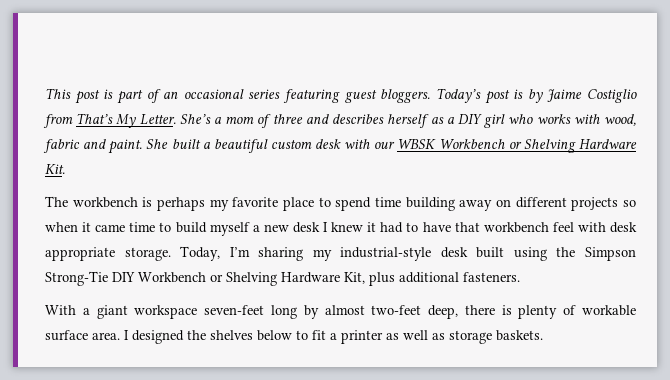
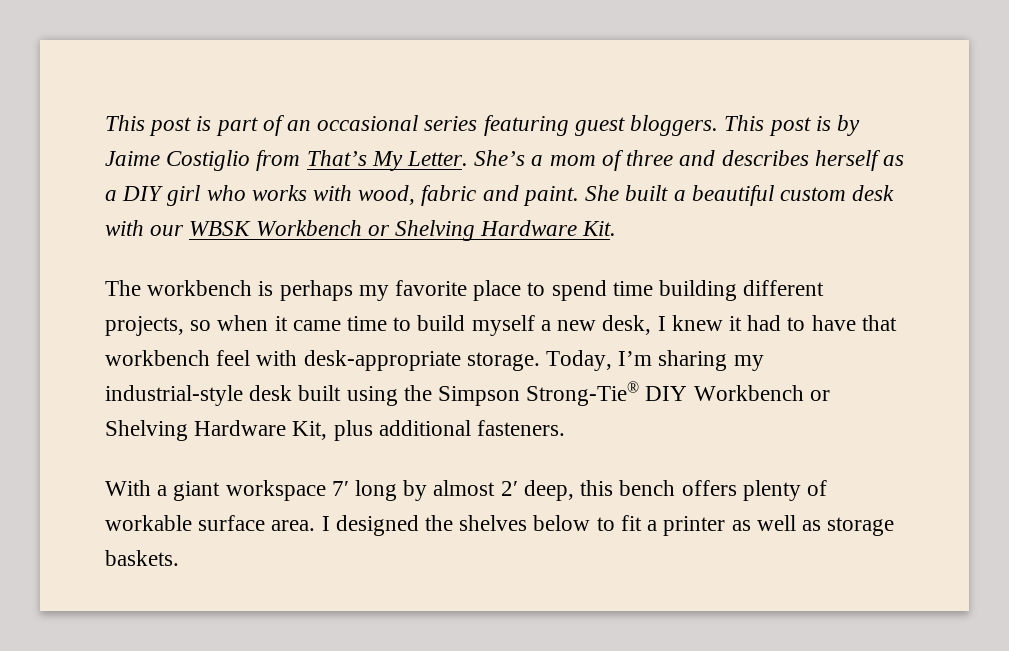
[435,88,481,103] Today’s -> [724,115,765,131] This
[459,197,619,211] away on different projects -> [743,280,825,296] [105,316,184,336] different projects,
[292,222,320,233] desk -> [602,315,652,335] desk,
[610,222,638,233] [45,247,115,261] desk appropriate -> [303,350,461,371] desk-appropriate
[45,271,108,286] Strong-Tie -> [526,381,640,406] Strong-Tie®
[204,305,265,315] seven-feet -> [331,481,349,496] 7ʹ
[371,305,512,319] two-feet deep, there is -> [500,480,737,501] 2ʹ deep, this bench offers

